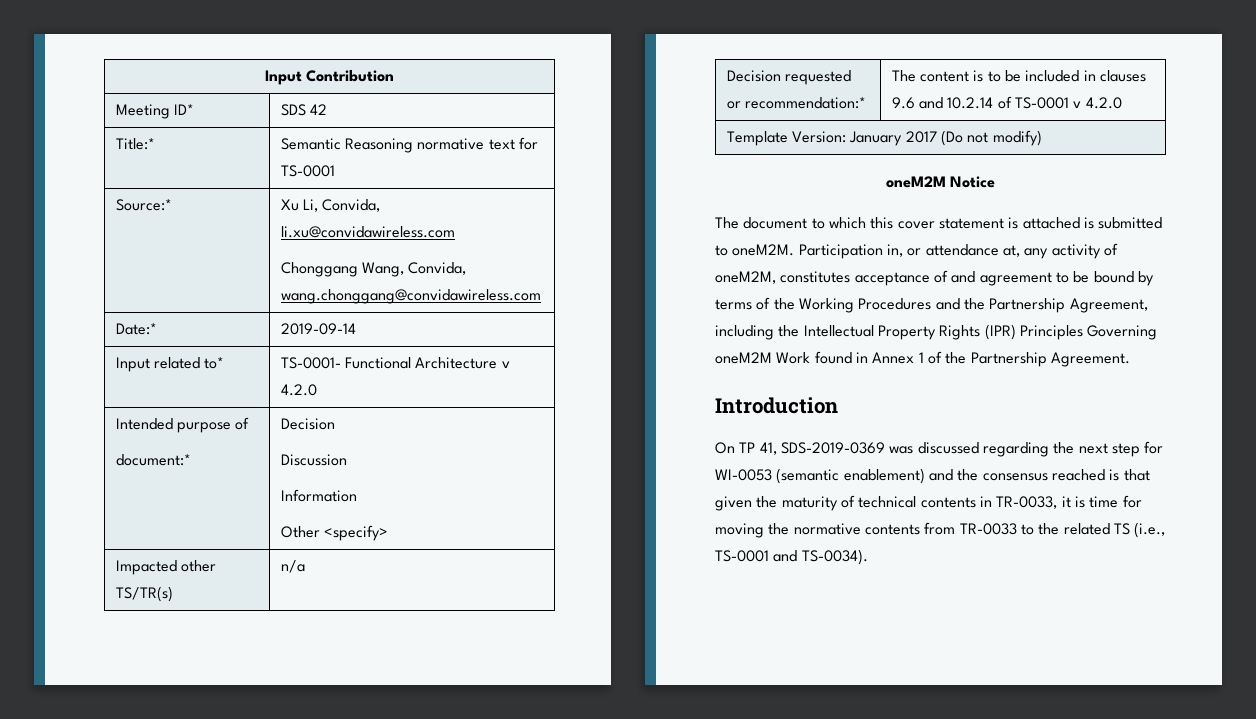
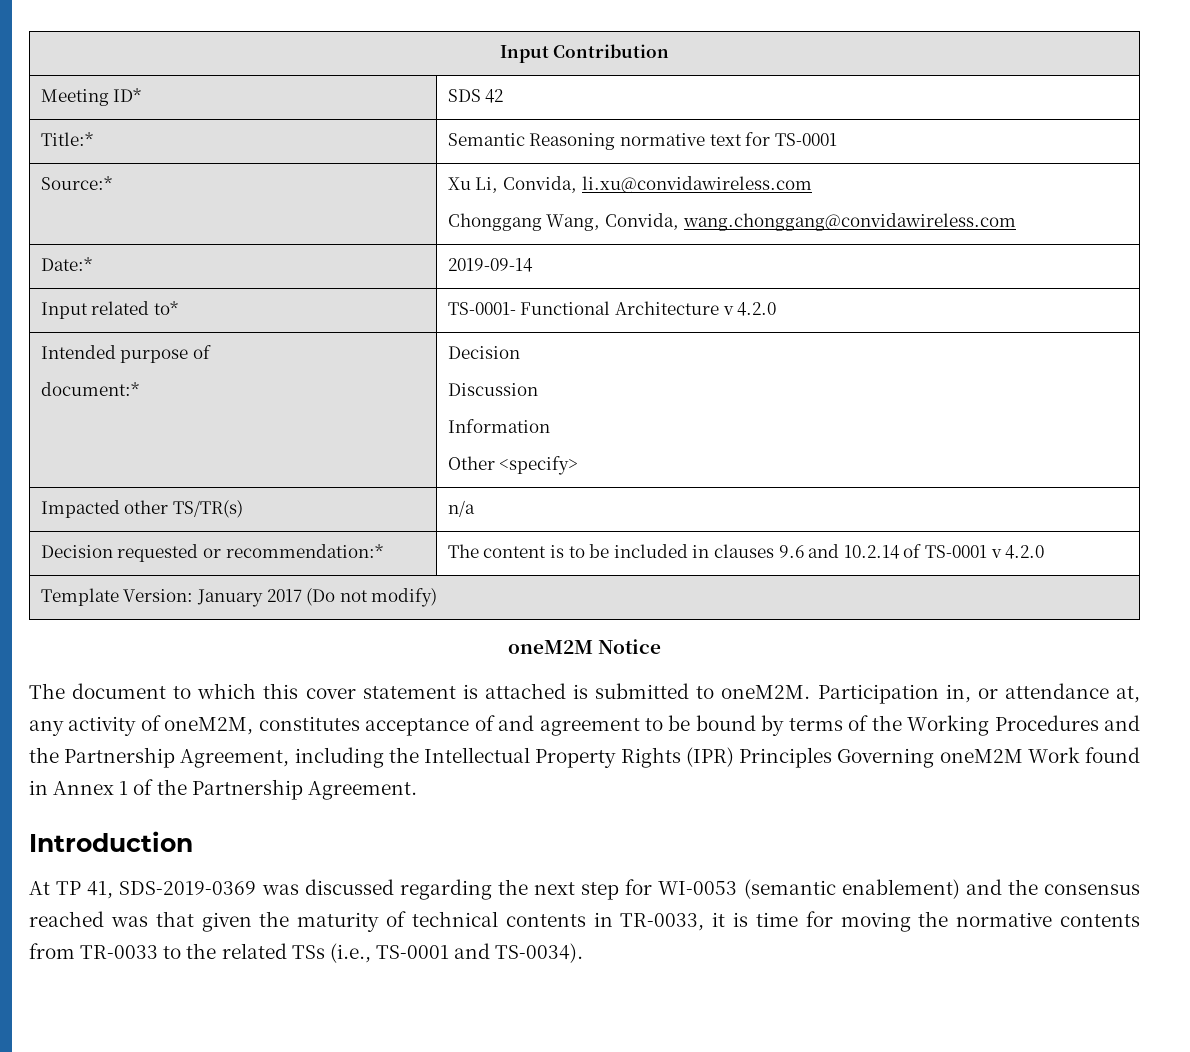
[715,442,735,454] On -> [29,881,50,895] At
[1109,469,1120,481] is -> [110,916,148,927] was
[1113,523,1130,535] TS -> [291,945,325,959] TSs

